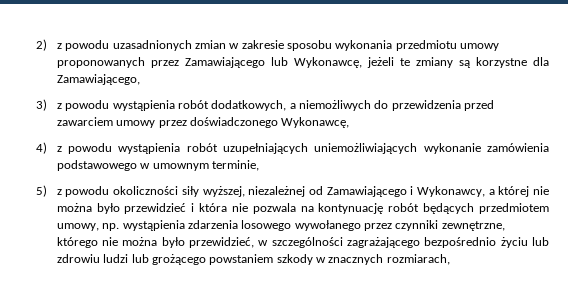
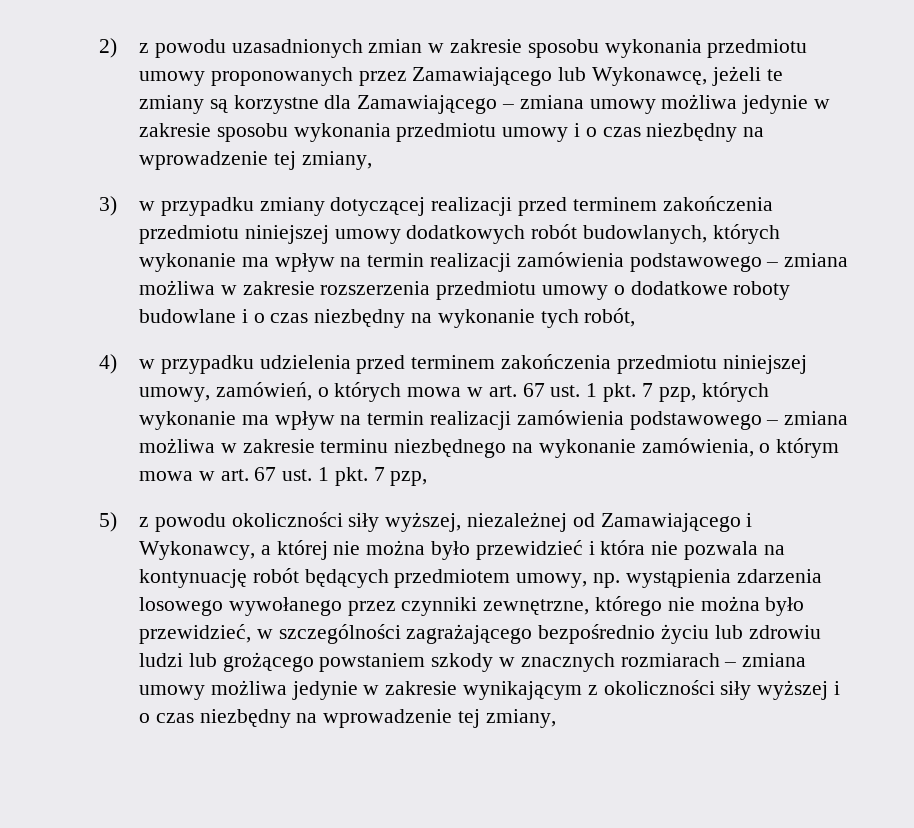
[56,74,140,85] [35,99,495,111] [56,117,350,128] [35,142,549,154] [56,160,259,171] Zamawiającego, // 3) z powodu wystąpienia robót dodatkowych, a niemożliwych do przewidzenia przed zawarciem umowy przez doświadczonego Wykonawcę, // 4) z powodu wystąpienia robót uzupełniających uniemożliwiających wykonanie zamówienia podstawowego w umownym terminie, -> [357,94,831,114] [139,123,765,142] [139,151,372,170] [99,196,773,216] [139,224,780,244] [139,252,849,272] [139,280,791,300] [139,308,636,328] [99,354,807,374] [139,382,769,402] [139,410,849,430] [139,438,840,458] [139,467,428,486] Zamawiającego – zmiana umowy możliwa jedynie w zakresie sposobu wykonania przedmiotu umowy i o czas niezbędny na wprowadzenie tej zmiany, // 3) w przypadku zmiany dotyczącej realizacji przed terminem zakończenia przedmiotu niniejszej umowy dodatkowych robót budowlanych, których wykonanie ma wpływ na termin realizacji zamówienia podstawowego – zmiana możliwa w zakresie rozszerzenia przedmiotu umowy o dodatkowe roboty budowlane i o czas niezbędny na wykonanie tych robót, // 4) w przypadku udzielenia przed terminem zakończenia przedmiotu niniejszej umowy, zamówień, o których mowa w art. 67 ust. 1 pkt. 7 pzp, których wykonanie ma wpływ na termin realizacji zamówienia podstawowego – zmiana możliwa w zakresie terminu niezbędnego na wykonanie zamówienia, o którym mowa w art. 67 ust. 1 pkt. 7 pzp,
[386,254,450,265] rozmiarach, -> [620,653,807,667] [139,680,841,700] [139,709,556,728] rozmiarach – zmiana umowy możliwa jedynie w zakresie wynikającym z okoliczności siły wyższej i o czas niezbędny na wprowadzenie tej zmiany,

